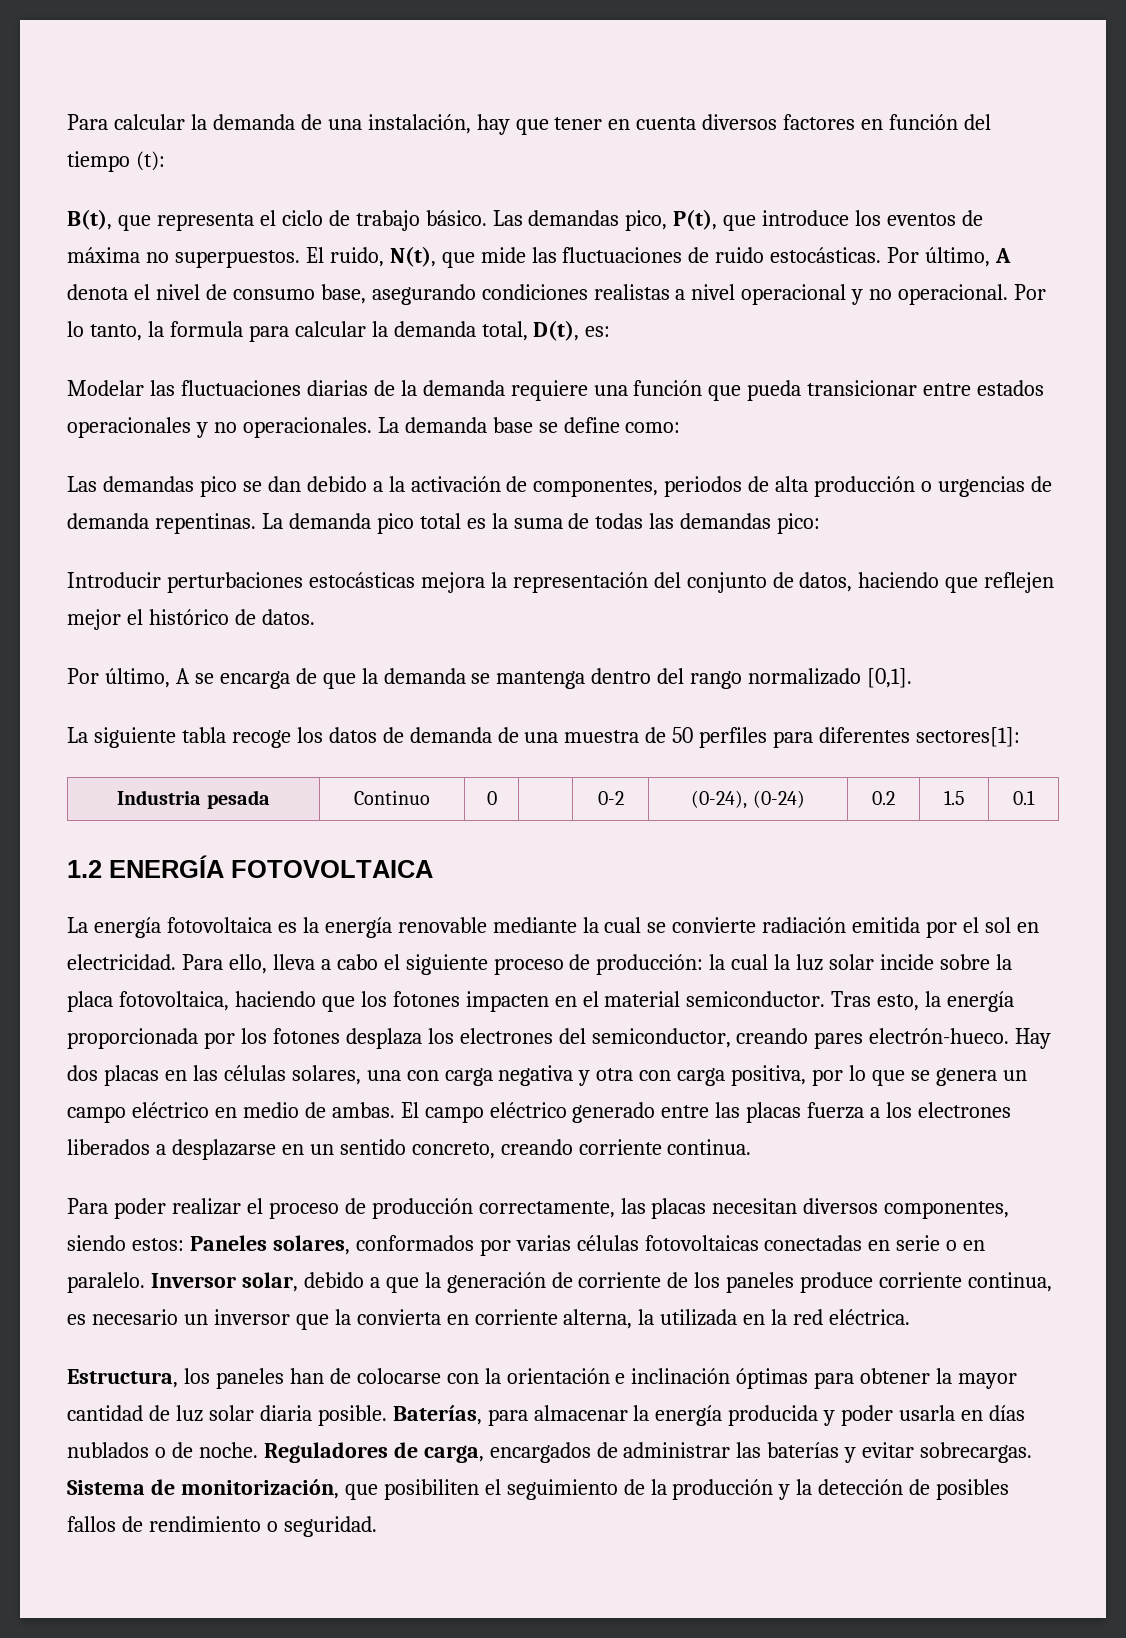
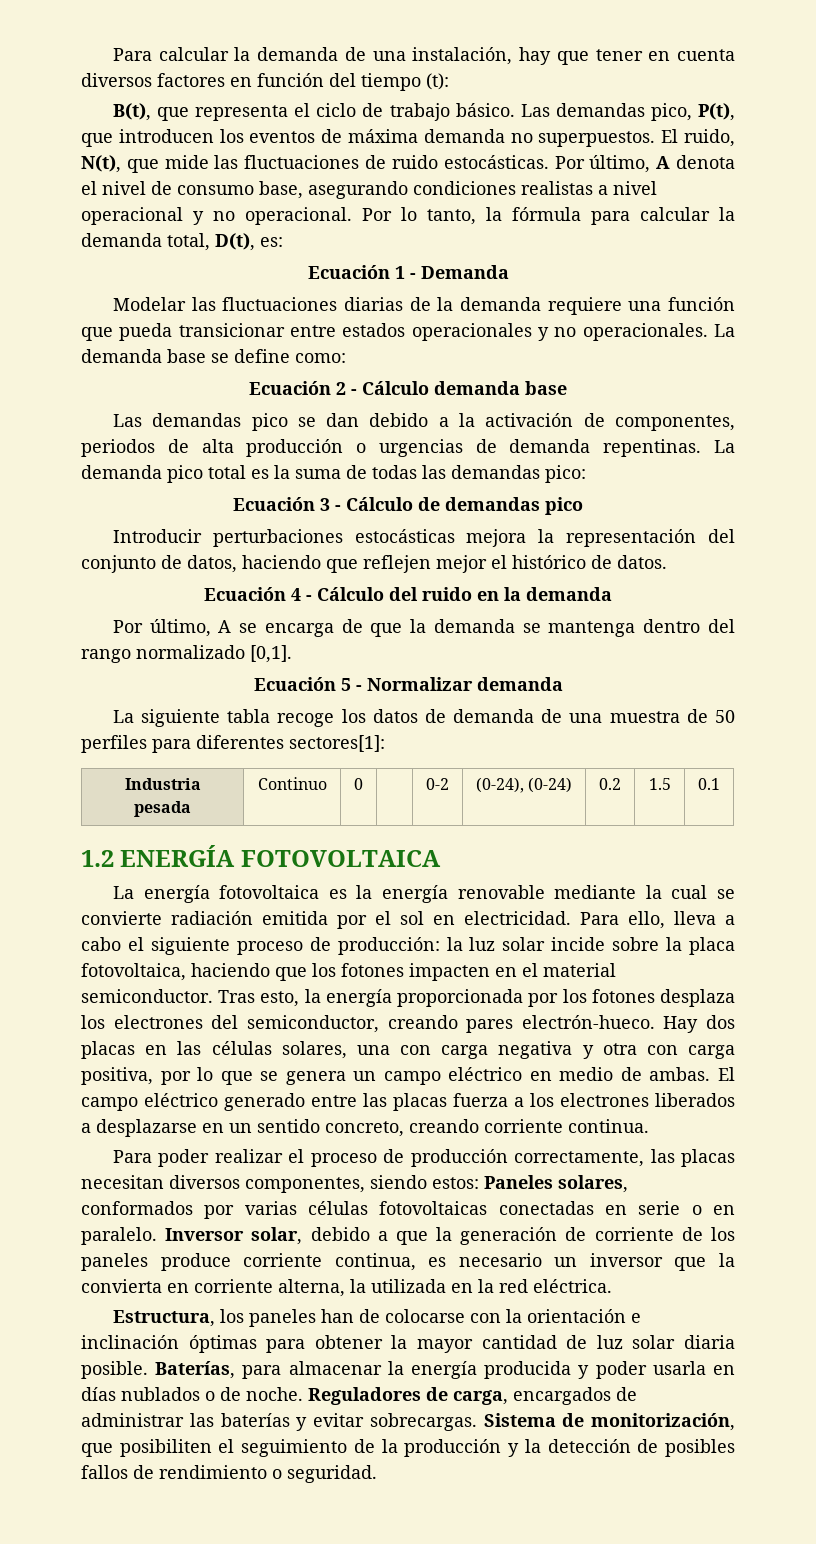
[762,210,850,226] introduce -> [118,129,214,143] introducen
(140, 255) none -> [423,129,505,143] demanda
[169,321,243,337] formula -> [512,207,581,221] fórmula
(611, 331) none -> [307,265,509,279] // Ecuación 1 - Demanda
(681, 427) none -> [249,381,567,395] // Ecuación 2 - Cálculo demanda base
(821, 523) none -> [233,497,583,515] // Ecuación 3 - Cálculo de demandas pico
(315, 617) none -> [204,587,612,601] // Ecuación 4 - Cálculo del ruido en la demanda
(913, 678) none -> [253,677,563,691] // Ecuación 5 - Normalizar demanda
[731,954,791,970] cual la -> (463, 944) none

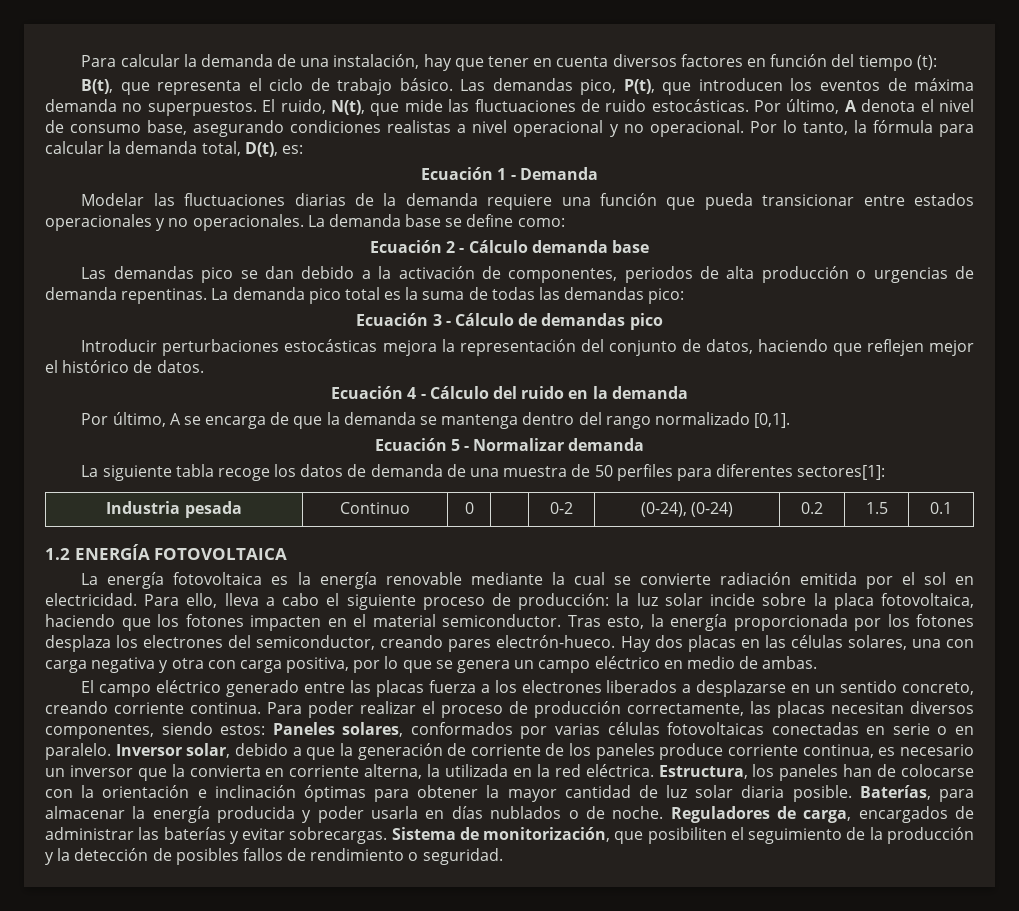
(711, 1074) none -> (818, 662) //
(649, 1126) // -> (261, 708) none
(612, 1286) // -> (654, 770) none

